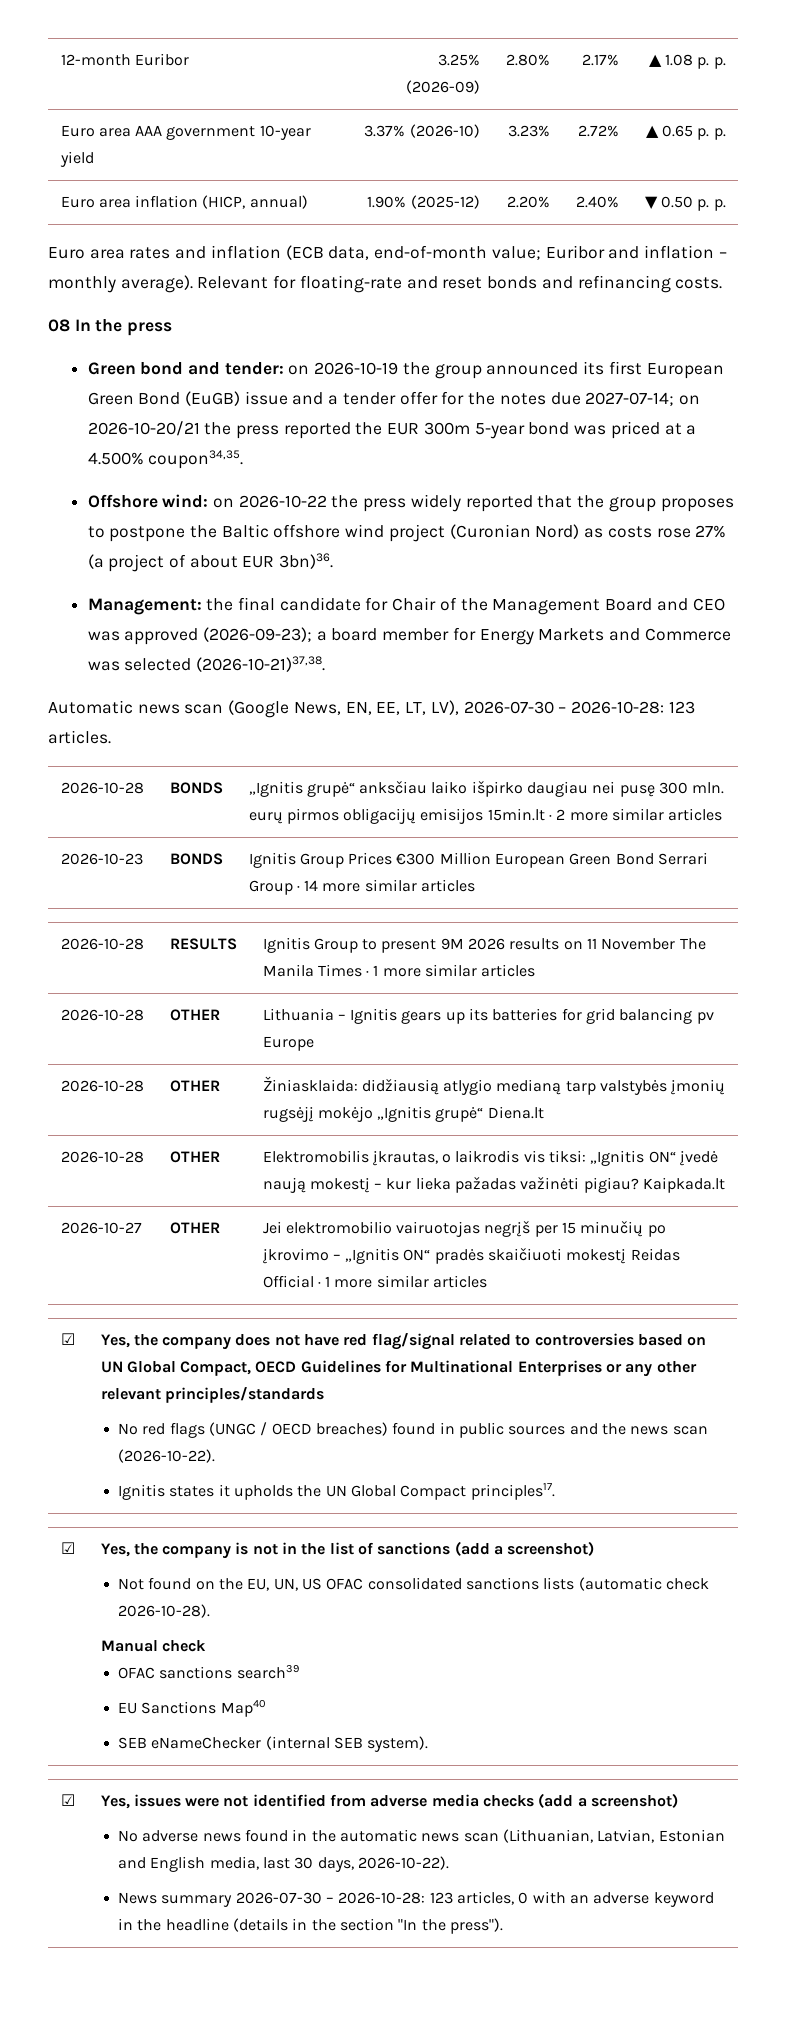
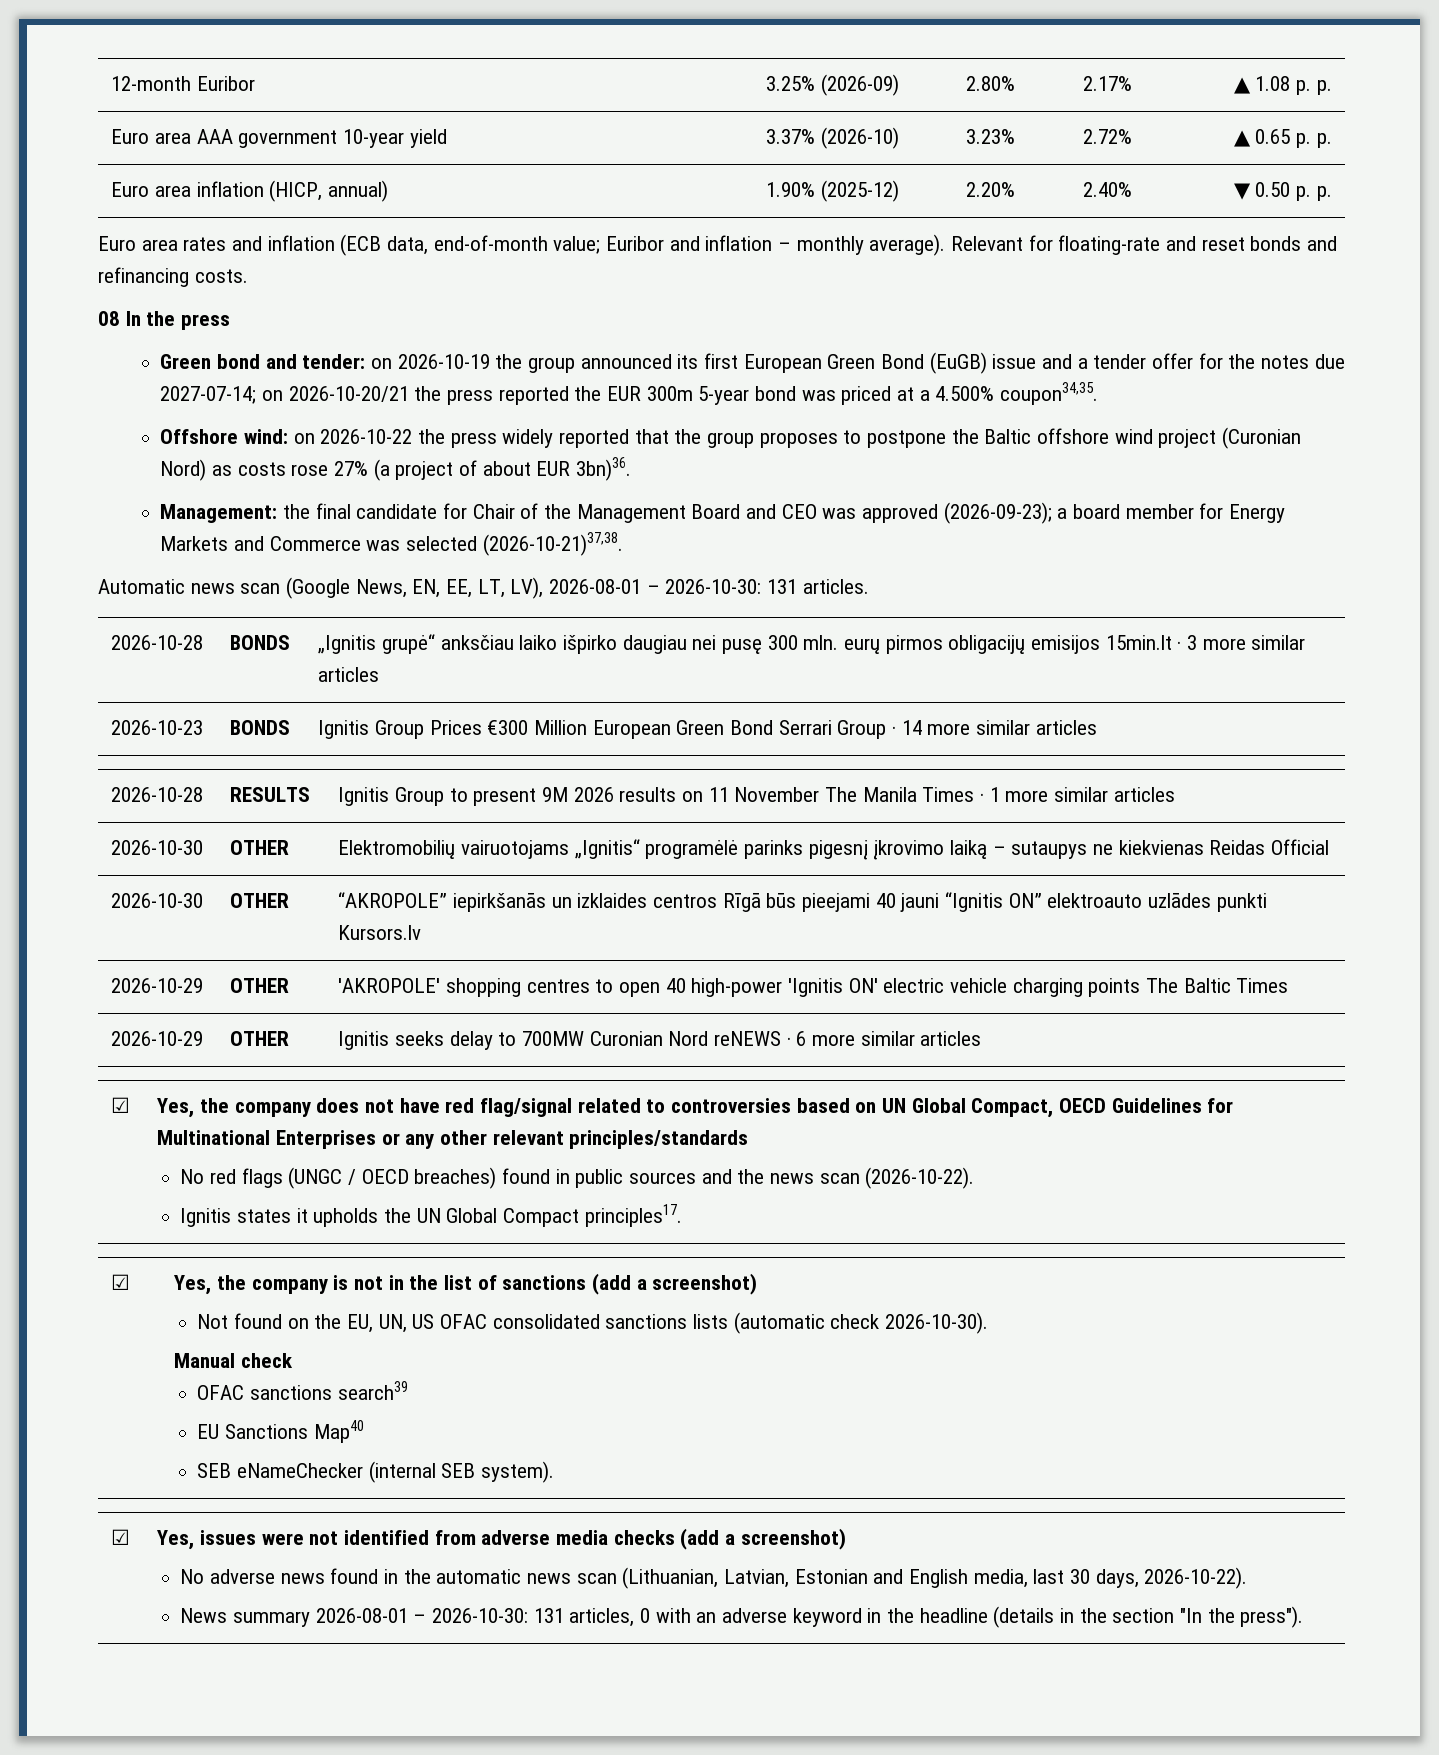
[463,701,695,714] 2026-07-30 – 2026-10-28: 123 -> [549,579,798,594] 2026-08-01 – 2026-10-30: 131
[556,809,566,820] 2 -> [1187,635,1198,650] 3
[60,1009,144,1021] [169,1009,220,1021] [262,1008,714,1024] [262,1036,314,1051] [60,1080,144,1092] [169,1080,220,1092] [262,1076,726,1095] [262,1106,544,1122] [60,1151,144,1163] [169,1151,220,1163] [262,1150,719,1166] [262,1177,726,1193] [60,1222,142,1234] [169,1222,220,1234] [262,1221,666,1237] [262,1248,680,1264] [262,1275,331,1288] 2026-10-28 | OTHER | Lithuania – Ignitis gears up its batteries for grid balancing pv Europe // 2026-10-28 | OTHER | Žiniasklaida: didžiausią atlygio medianą tarp valstybės įmonių rugsėjį mokėjo „Ignitis grupė“ Diena.lt // 2026-10-28 | OTHER | Elektromobilis įkrautas, o laikrodis vis tiksi: „Ignitis ON“ įvedė naują mokestį – kur lieka pažadas važinėti pigiau? Kaipkada.lt // 2026-10-27 | OTHER | Jei elektromobilio vairuotojas negrįš per 15 minučių po įkrovimo – „Ignitis ON“ pradės skaičiuoti mokestį Reidas Official · 1 -> [111,840,204,855] [230,840,290,855] [338,839,1330,860] [111,893,204,908] [230,893,290,908] [338,892,1267,912] [338,925,422,940] [111,978,204,993] [230,978,290,993] [338,978,1289,997] [111,1031,204,1046] [230,1031,290,1046] [338,1031,807,1050] 2026-10-30 | OTHER | Elektromobilių vairuotojams „Ignitis“ programėlė parinks pigesnį įkrovimo laiką – sutaupys ne kiekvienas Reidas Official // 2026-10-30 | OTHER | “AKROPOLE” iepirkšanās un izklaides centros Rīgā būs pieejami 40 jauni “Ignitis ON” elektroauto uzlādes punkti Kursors.lv // 2026-10-29 | OTHER | 'AKROPOLE' shopping centres to open 40 high-power 'Ignitis ON' electric vehicle charging points The Baltic Times // 2026-10-29 | OTHER | Ignitis seeks delay to 700MW Curonian Nord reNEWS · 6
[118,1604,211,1618] 2026-10-28). -> [885,1312,989,1334] 2026-10-30).
[235,1892,453,1904] 2026-07-30 – 2026-10-28: 123 -> [315,1608,564,1623] 2026-08-01 – 2026-10-30: 131

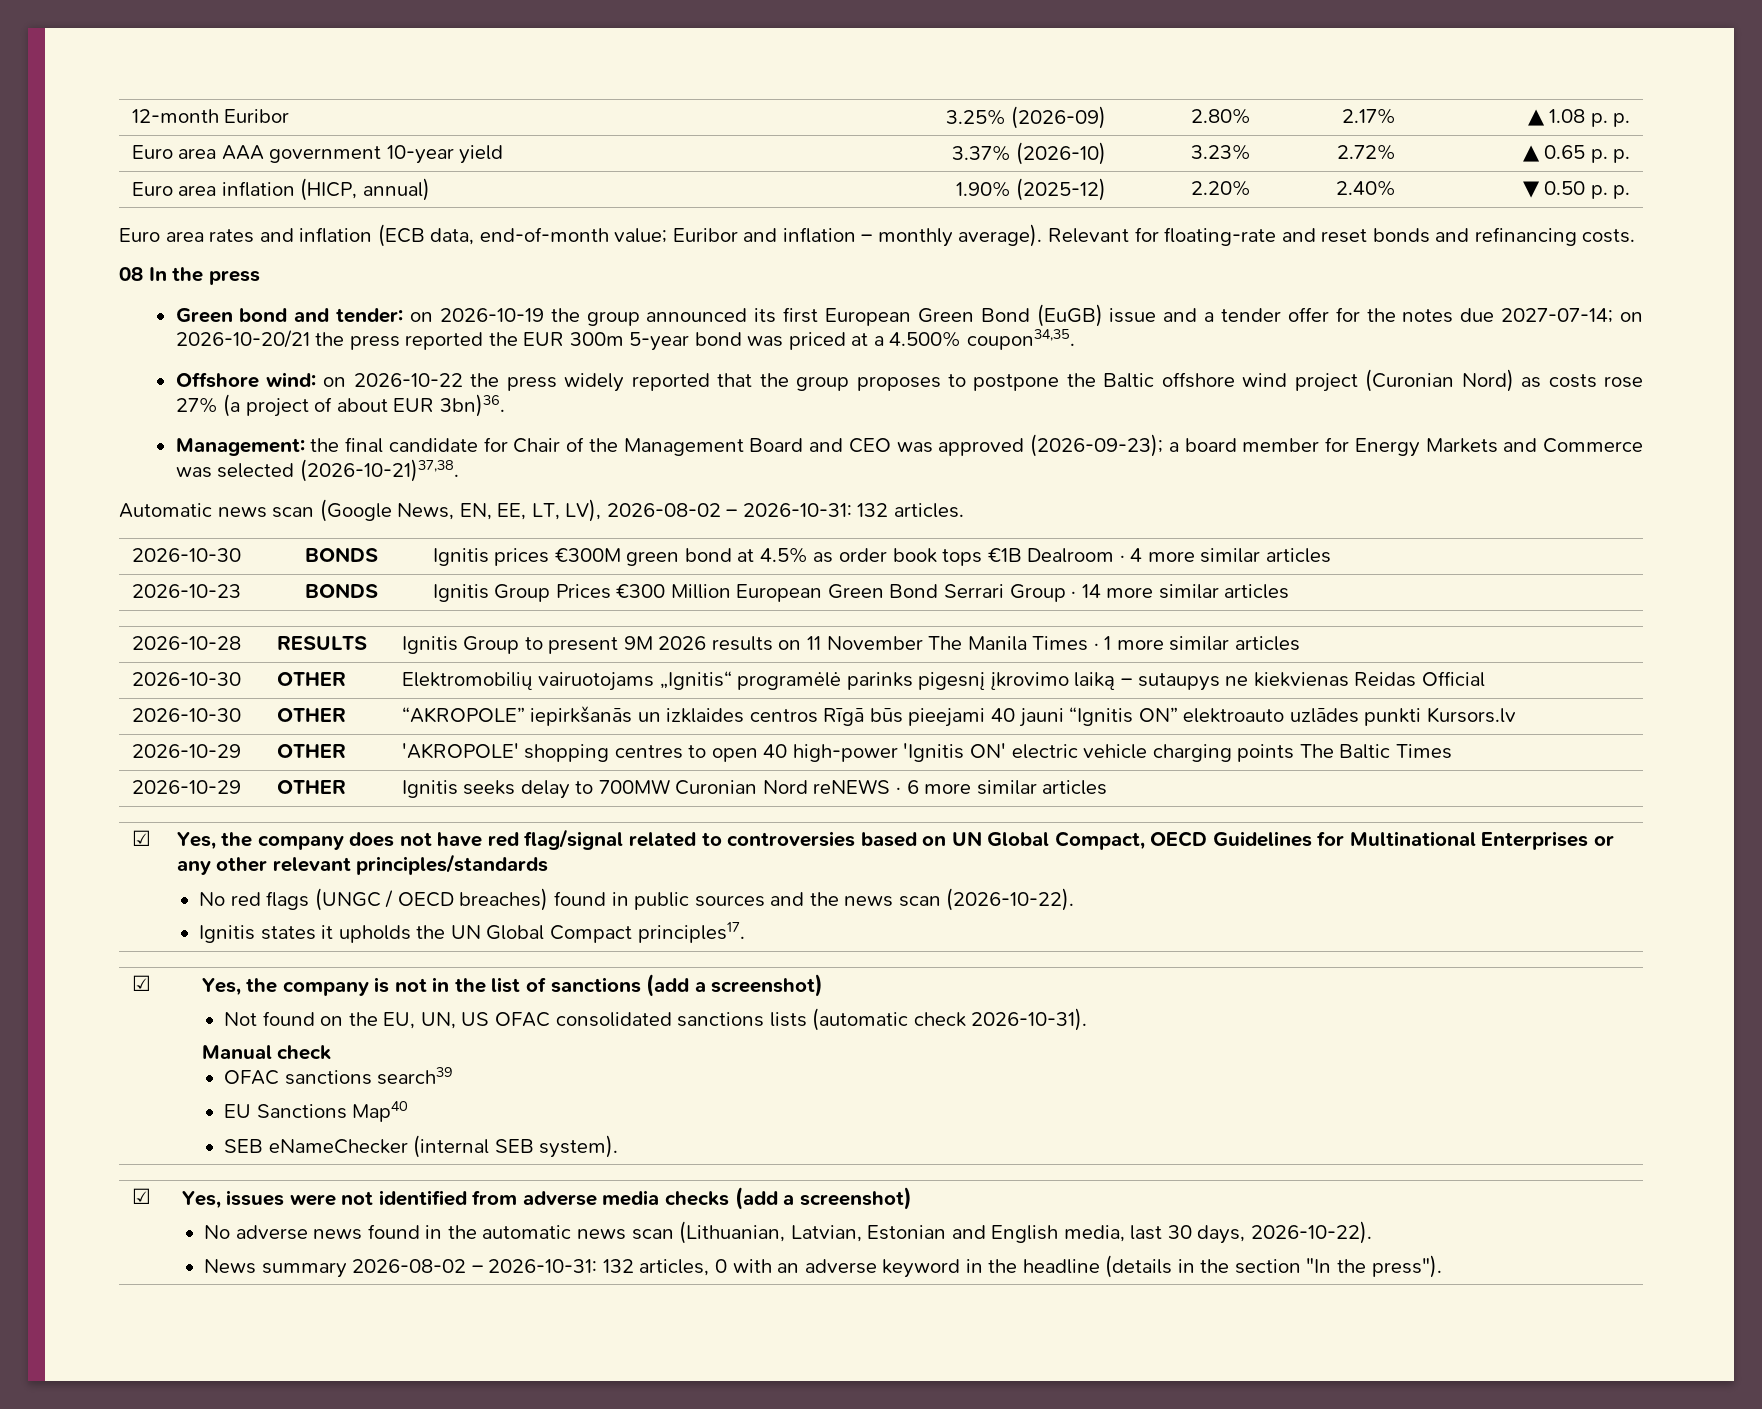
[549,579,798,594] 2026-08-01 – 2026-10-30: 131 -> [606,503,889,517] 2026-08-02 – 2026-10-31: 132
[111,635,204,650] [230,635,291,650] [318,634,1198,654] 2026-10-28 | BONDS | „Ignitis grupė“ anksčiau laiko išpirko daugiau nei pusę 300 mln. eurų pirmos obligacijų emisijos 15min.lt · 3 -> [131,548,241,562] [304,547,378,562] [432,547,1143,566] 2026-10-30 | BONDS | Ignitis prices €300M green bond at 4.5% as order book tops €1B Dealroom · 4
[885,1312,989,1334] 2026-10-30). -> [971,1008,1088,1031] 2026-10-31).
[315,1608,564,1623] 2026-08-01 – 2026-10-30: 131 -> [352,1259,634,1273] 2026-08-02 – 2026-10-31: 132

